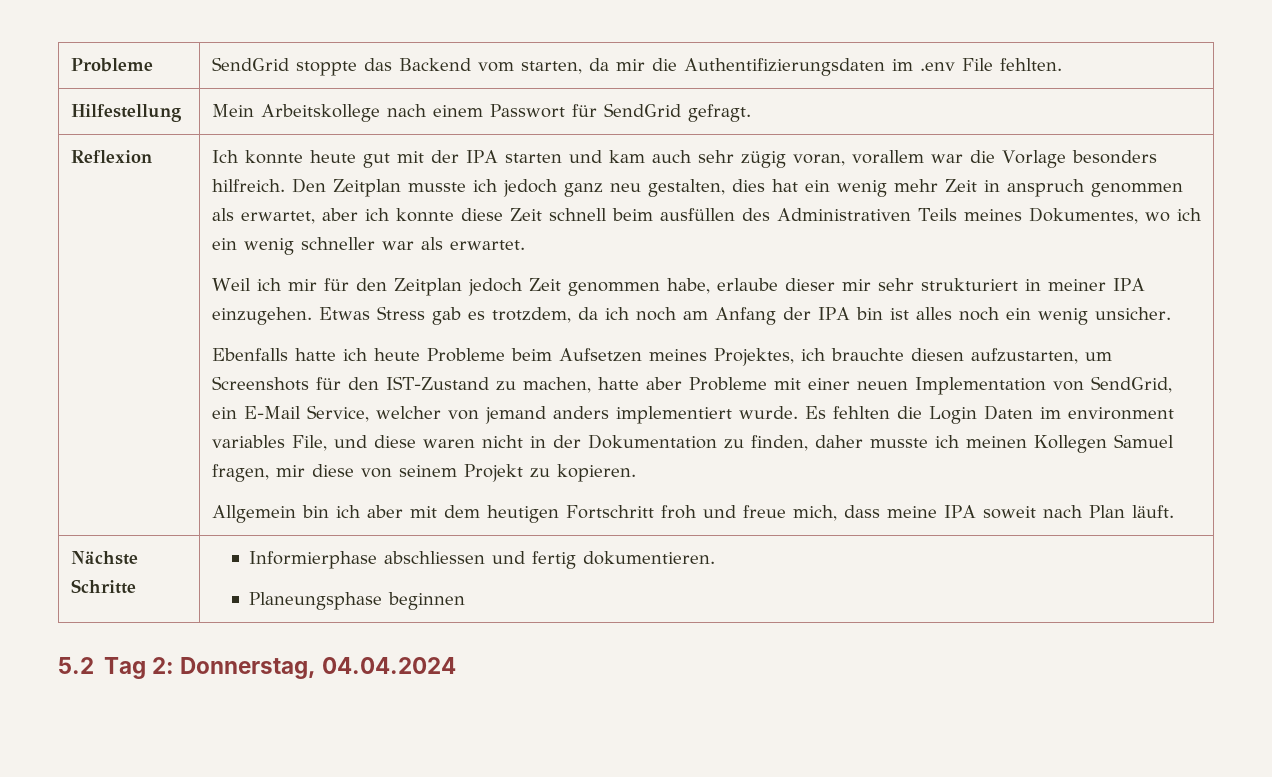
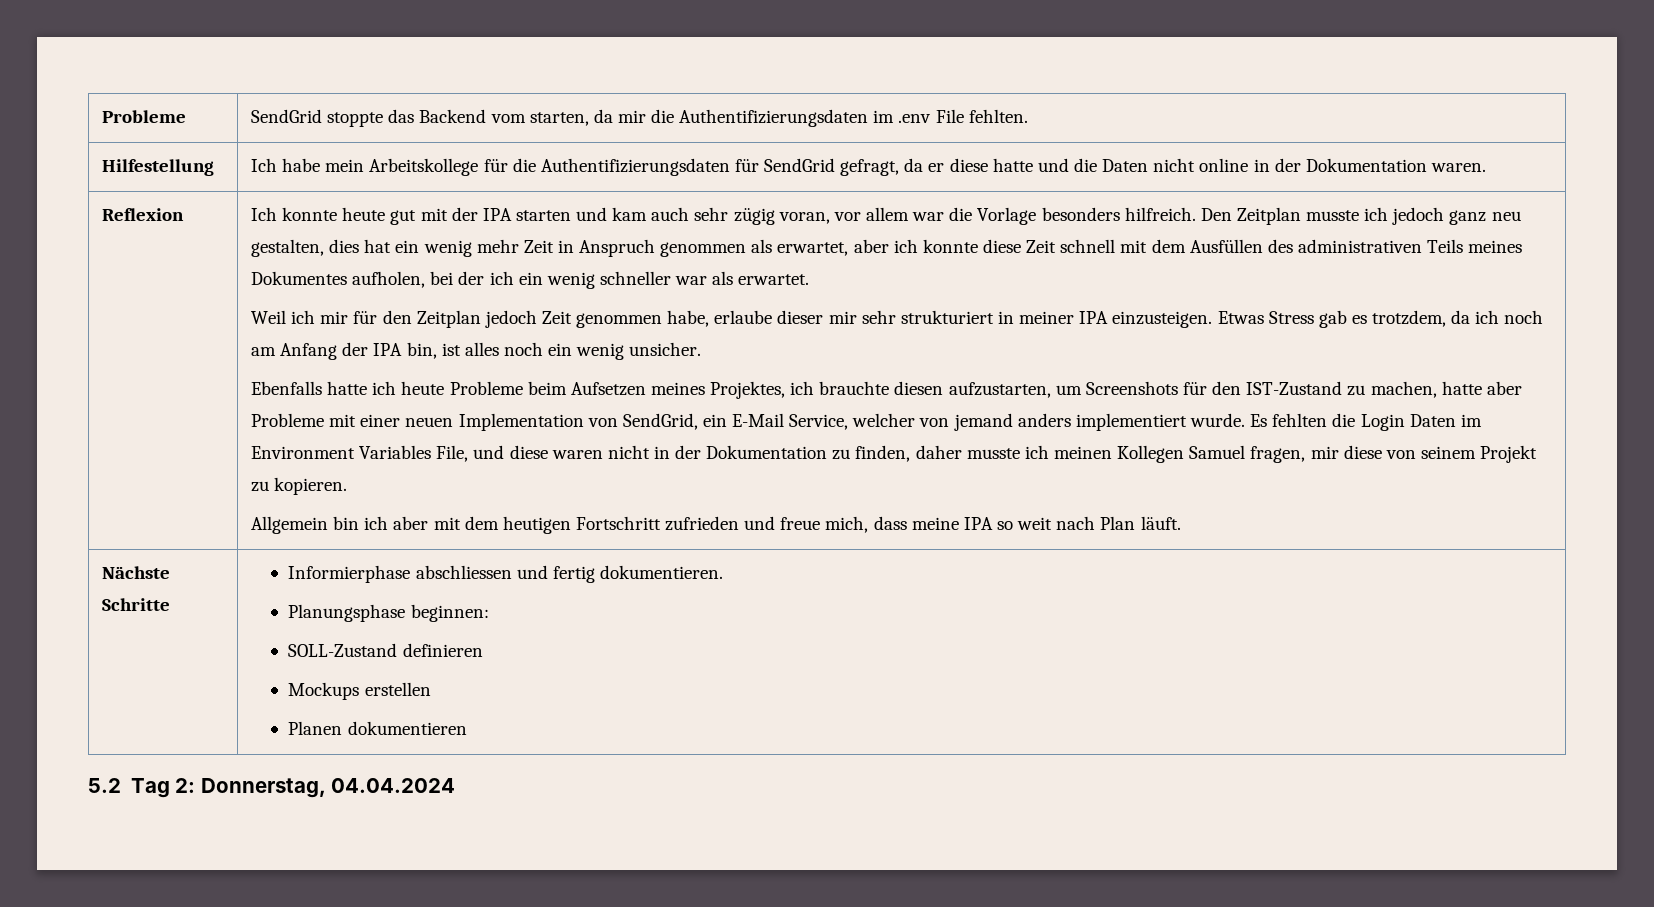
[211,103,751,122] Mein Arbeitskollege nach einem Passwort für SendGrid gefragt. -> [251,158,1486,176] Ich habe mein Arbeitskollege für die Authentifizierungsdaten für SendGrid gefragt, da er diese hatte und die Daten nicht online in der Dokumentation waren.
[851,150,924,164] vorallem -> [833,207,910,221] vor allem
[1006,179,1084,197] anspruch -> [579,239,656,257] Anspruch
[611,207,1170,224] beim ausfüllen des Administrativen Teils meines Dokumentes, wo -> [1120,239,1523,253] [251,271,485,288] mit dem Ausfüllen des administrativen Teils meines Dokumentes aufholen, bei der
[211,307,312,325] einzugehen. -> [1112,311,1213,328] einzusteigen.
[855,307,883,320] bin -> [406,342,437,359] bin,
[1067,407,1174,420] [211,435,285,448] environment variables -> [251,445,432,459] Environment Variables
[660,505,696,519] froh -> [665,516,740,531] zufrieden
[982,506,1036,519] soweit -> [997,517,1053,530] so weit
[248,592,465,610] Planeungsphase beginnen -> [288,604,489,622] [288,643,483,657] [288,682,431,700] [288,721,467,735] Planungsphase beginnen: // SOLL-Zustand definieren // Mockups erstellen // Planen dokumentieren

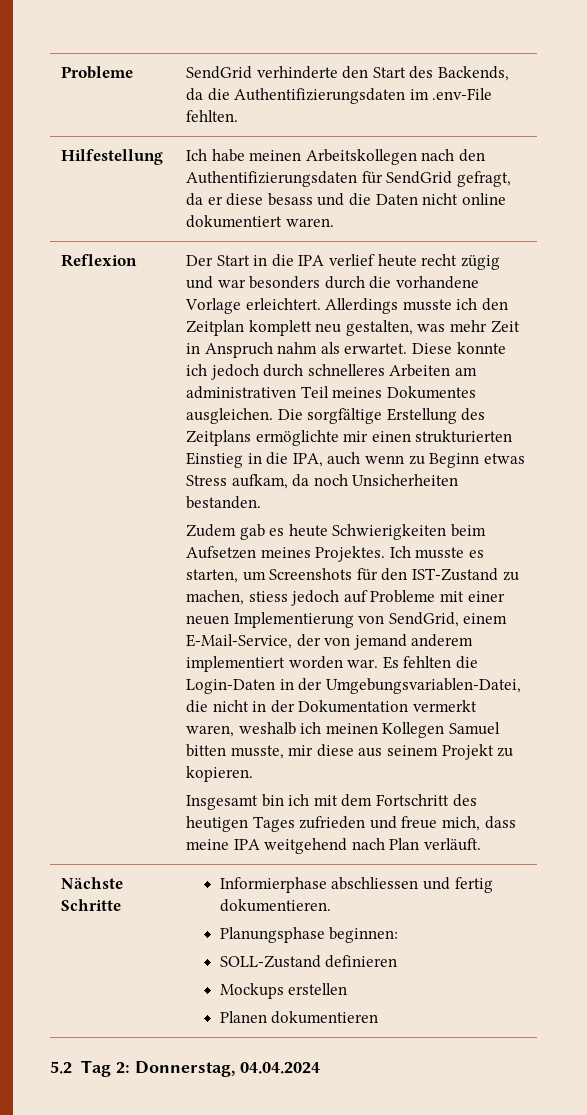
[327,109,646,127] stoppte das Backend vom starten, da mir -> [256,66,509,81] [185,88,203,101] verhinderte den Start des Backends, da
[898,109,964,123] .env File -> [432,88,493,100] .env-File
[325,158,536,176] mein Arbeitskollege für die -> [249,149,485,165] meinen Arbeitskollegen nach den
[992,158,1033,172] hatte -> [267,193,313,206] besass
[1253,158,1427,172] in der Dokumentation -> [185,215,282,228] dokumentiert
[251,207,1521,225] [251,239,1523,257] [251,271,810,289] [251,310,1544,328] [251,342,702,360] [251,381,1051,399] Ich konnte heute gut mit der IPA starten und kam auch sehr zügig voran, vor allem war die Vorlage besonders hilfreich. Den Zeitplan musste ich jedoch ganz neu gestalten, dies hat ein wenig mehr Zeit in Anspruch genommen als erwartet, aber ich konnte diese Zeit schnell mit dem Ausfüllen des administrativen Teils meines Dokumentes aufholen, bei der ich ein wenig schneller war als erwartet. // Weil ich mir für den Zeitplan jedoch Zeit genommen habe, erlaube dieser mir sehr strukturiert in meiner IPA einzusteigen. Etwas Stress gab es trotzdem, da ich noch am Anfang der IPA bin, ist alles noch ein wenig unsicher. // Ebenfalls hatte ich heute Probleme beim Aufsetzen meines Projektes, ich brauchte diesen aufzustarten, -> [185,254,500,270] [185,276,479,289] [184,298,508,314] [185,320,520,336] [185,342,506,358] [185,364,477,380] [185,386,476,399] [185,408,486,424] [185,430,513,446] [185,452,525,468] [185,474,459,489] [185,496,261,509] [185,524,486,540] [185,546,484,562] [185,569,238,583] Der Start in die IPA verlief heute recht zügig und war besonders durch die vorhandene Vorlage erleichtert. Allerdings musste ich den Zeitplan komplett neu gestalten, was mehr Zeit in Anspruch nahm als erwartet. Diese konnte ich jedoch durch schnelleres Arbeiten am administrativen Teil meines Dokumentes ausgleichen. Die sorgfältige Erstellung des Zeitplans ermöglichte mir einen strukturierten Einstieg in die IPA, auch wenn zu Beginn etwas Stress aufkam, da noch Unsicherheiten bestanden. // Zudem gab es heute Schwierigkeiten beim Aufsetzen meines Projektes. Ich musste es starten,
[1441,381,1522,395] hatte aber -> [248,590,368,606] stiess jedoch auf
[458,413,584,431] Implementation -> [233,612,354,628] Implementierung
[702,413,1482,431] [251,445,1020,462] ein E-Mail Service, welcher von jemand anders implementiert wurde. Es fehlten die Login Daten im Environment Variables File, und diese waren nicht in der Dokumentation zu finden, daher musste -> [463,613,508,624] [185,634,474,650] [185,656,478,672] [185,678,521,694] [185,700,477,713] [185,722,296,737] einem E-Mail-Service, der von jemand anderem implementiert worden war. Es fehlten die Login-Daten in der Umgebungsvariablen-Datei, die nicht in der Dokumentation vermerkt waren, weshalb
[1250,446,1306,463] fragen, -> [185,744,284,759] bitten musste,
[1385,450,1416,459] von -> [358,748,383,757] aus
[251,516,329,534] Allgemein -> [185,795,258,810] Insgesamt
[393,516,661,534] aber mit dem heutigen Fortschritt -> [313,794,477,807] [185,816,295,832] mit dem Fortschritt des heutigen Tages
[997,517,1053,530] so weit -> [264,838,348,854] weitgehend
[1140,516,1181,530] läuft. -> [423,838,481,851] verläuft.

